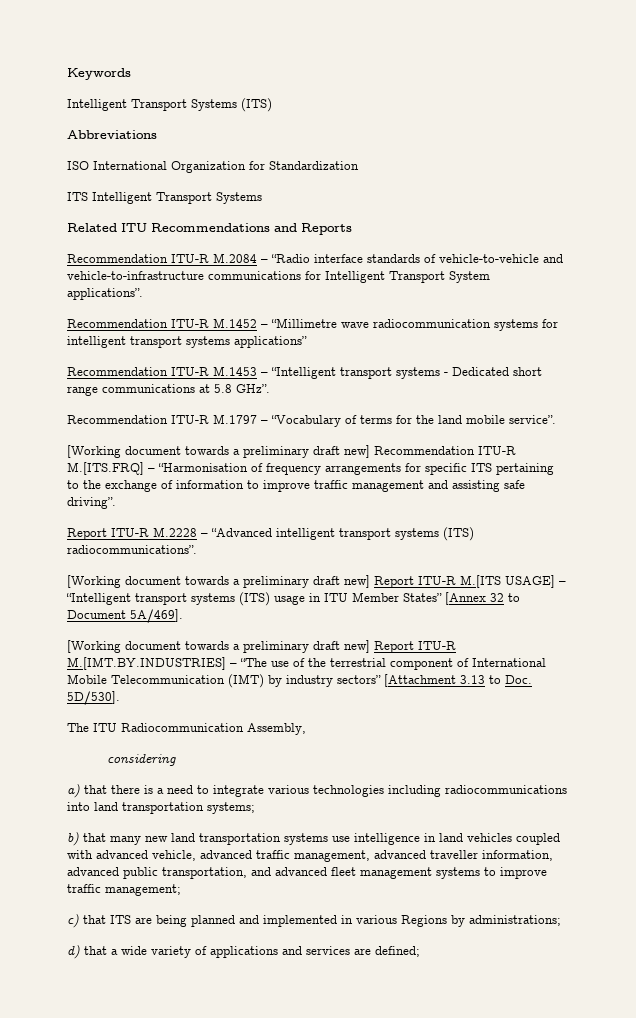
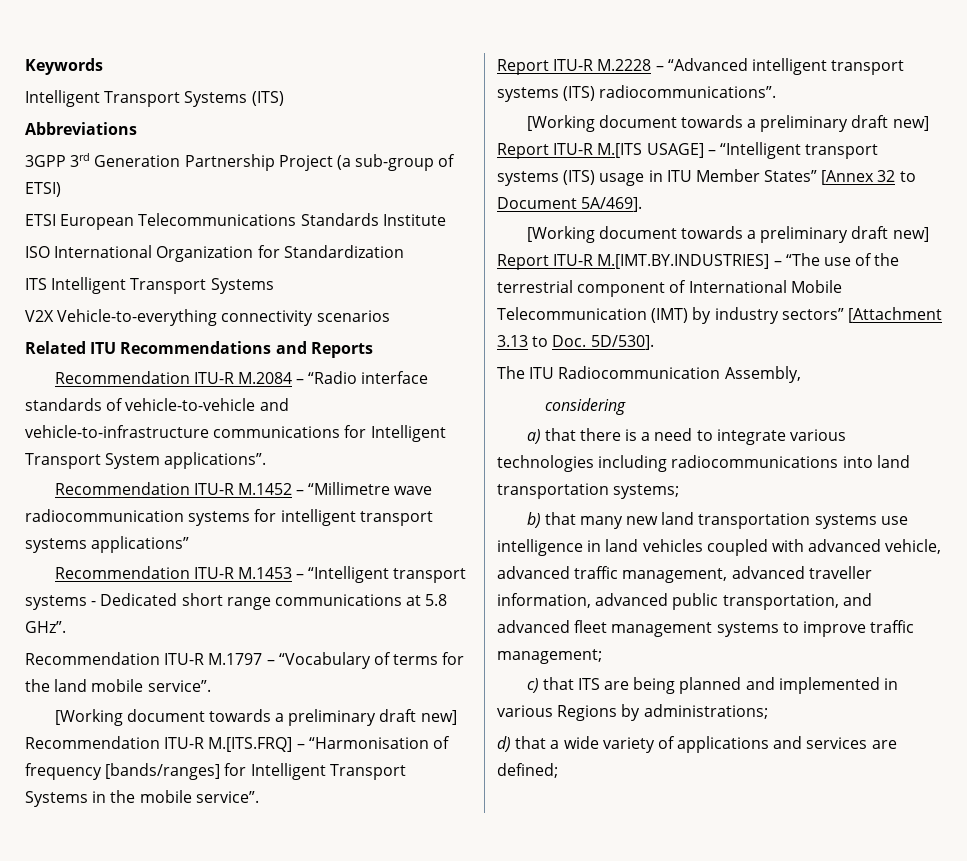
(157, 134) none -> [25,153,456,171] [25,182,61,197] [25,213,446,230] // 3GPP 3rd Generation Partnership Project (a sub-group of ETSI) // ETSI European Telecommunications Standards Institute
(262, 198) none -> [25,309,390,326] // V2X Vehicle-to-everything connectivity scenarios
[325,463,554,475] [67,480,525,492] [67,497,116,509] arrangements for specific ITS pertaining to the exchange of information to improve traffic management and assisting safe driving”. -> [105,763,406,780] [25,790,259,807] [bands/ranges] for Intelligent Transport Systems in the mobile service”.

